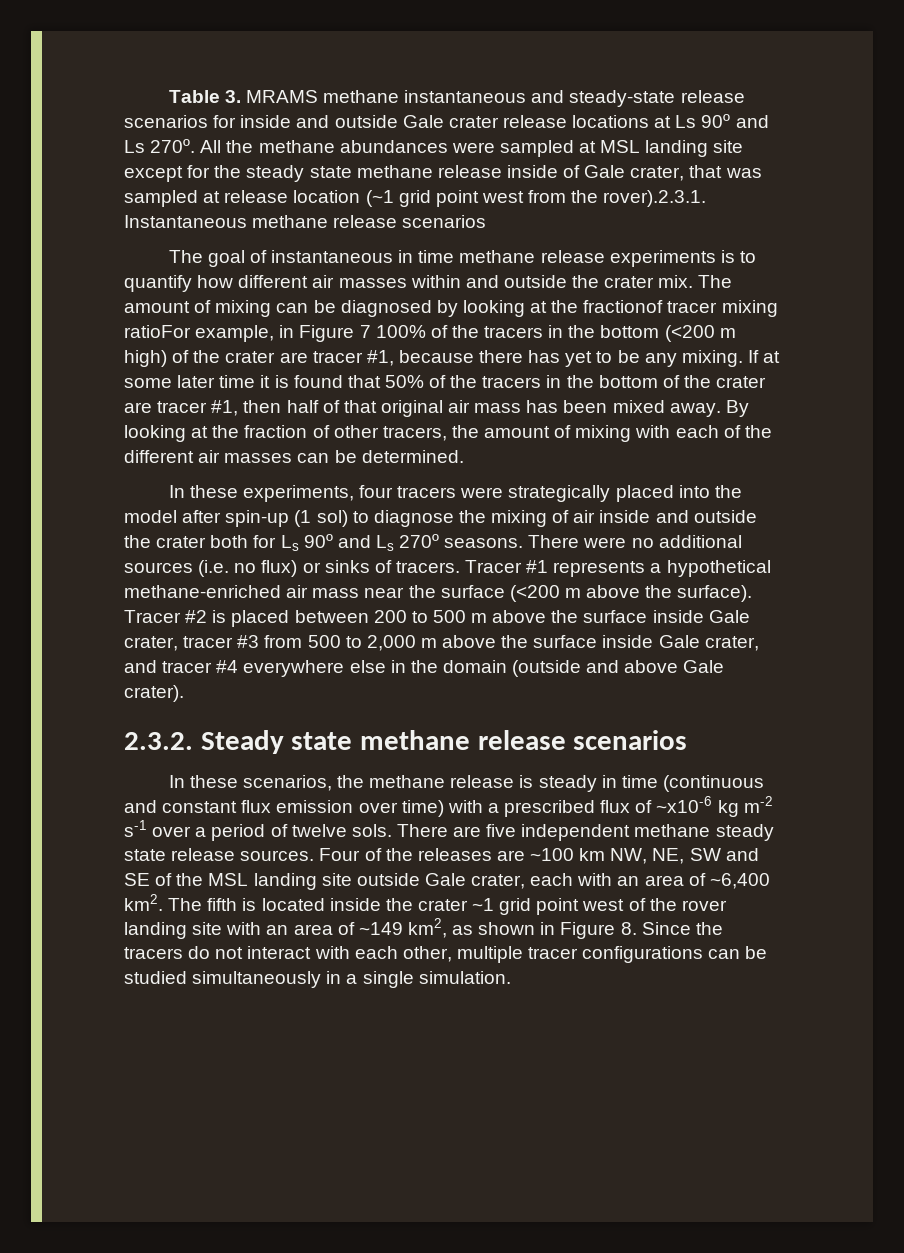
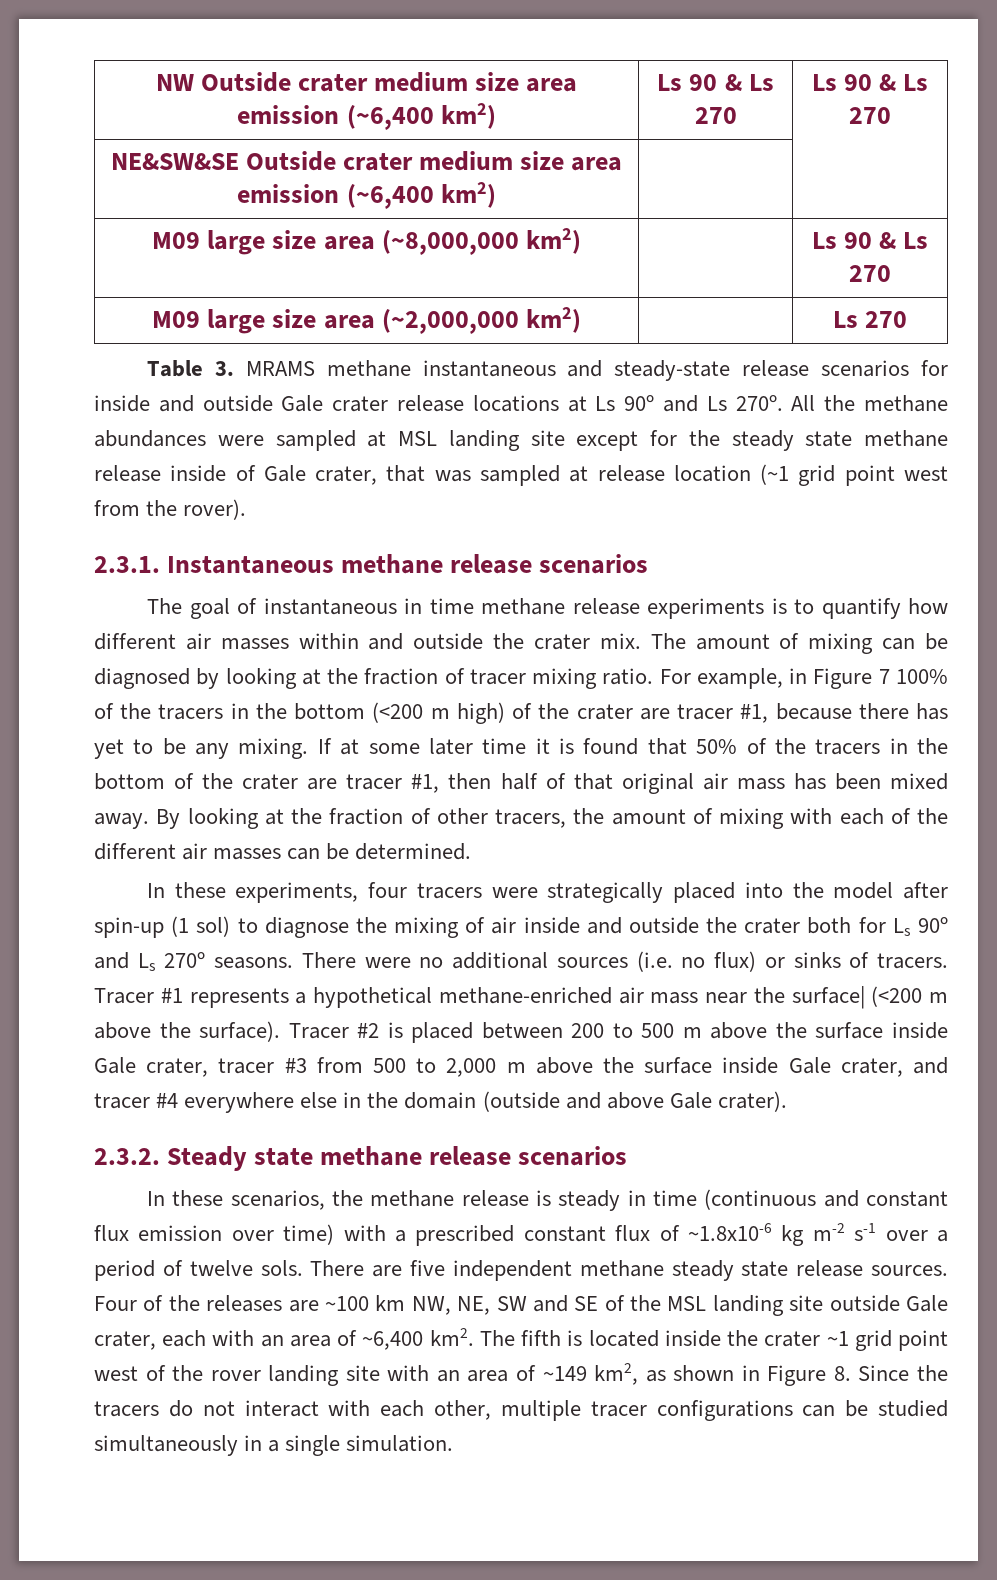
(168, 96) none -> [155,72,578,92] [237,103,496,130] [657,74,774,91] [694,107,737,124] [811,74,929,91] [849,107,891,124] [110,151,623,171] [237,182,496,209] [152,228,581,255] [811,232,929,249] [849,265,891,282] [152,307,581,334] [832,311,908,328] NW Outside crater medium size area emission (~6,400 km2) | Ls 90 & Ls 270 | Ls 90 & Ls 270 // NE&SW&SE Outside crater medium size area emission (~6,400 km2) | | // M09 large size area (~8,000,000 km2) | | Ls 90 & Ls 270 // M09 large size area (~2,000,000 km2) | | Ls 270 //
[603,190,707,207] rover).2.3.1. -> [183,499,247,520] [94,556,160,573] rover). // 2.3.1.
[583,300,778,317] [124,325,191,338] fractionof tracer mixing ratioFor -> [364,668,691,689] fraction of tracer mixing ratio. For
[440,585,505,598] surface -> [791,986,865,1009] surface|
(596, 808) none -> [523,1226,606,1242] constant
[656,796,713,813] ~x10-6 -> [687,1223,772,1241] ~1.8x10-6

